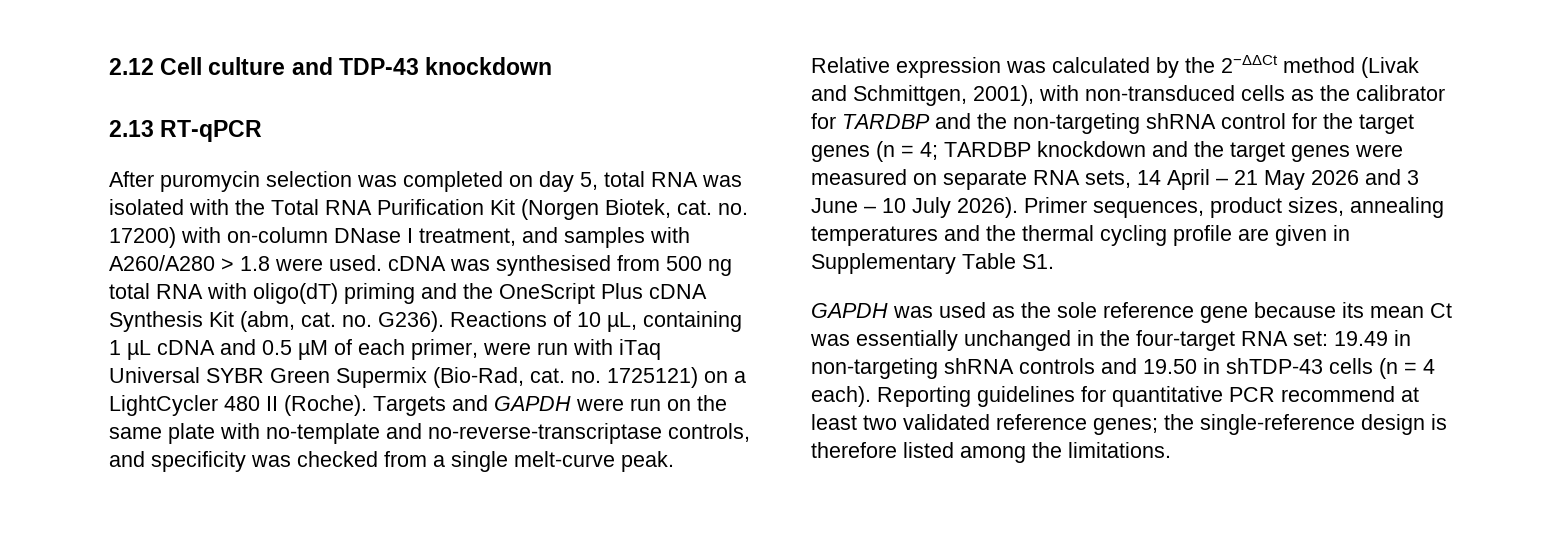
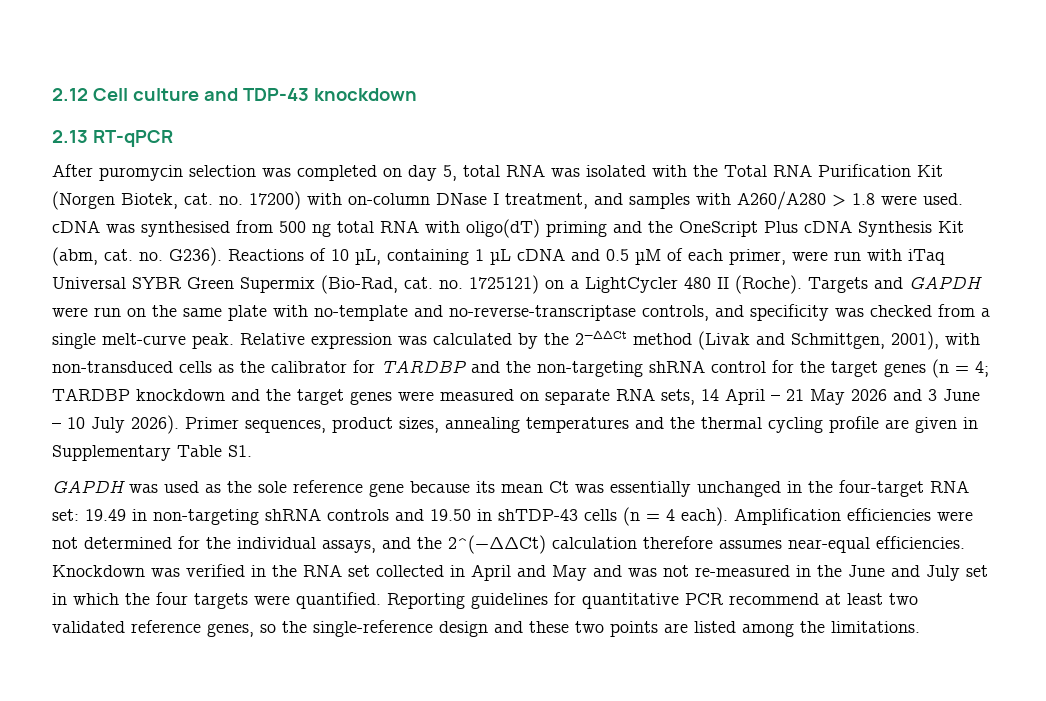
(871, 396) none -> [734,508,973,525] [52,535,965,554] [52,564,988,581] [52,592,381,609] Amplification efficiencies were not determined for the individual assays, and the 2^(−ΔΔCt) calculation therefore assumes near-equal efficiencies. Knockdown was verified in the RNA set collected in April and May and was not re-measured in the June and July set in which the four targets were quantified.
[1093,418,1158,435] genes; -> [207,623,276,637] genes, so
[1431,414,1447,430] [811,442,897,458] is therefore -> [494,621,688,637] and these two points are

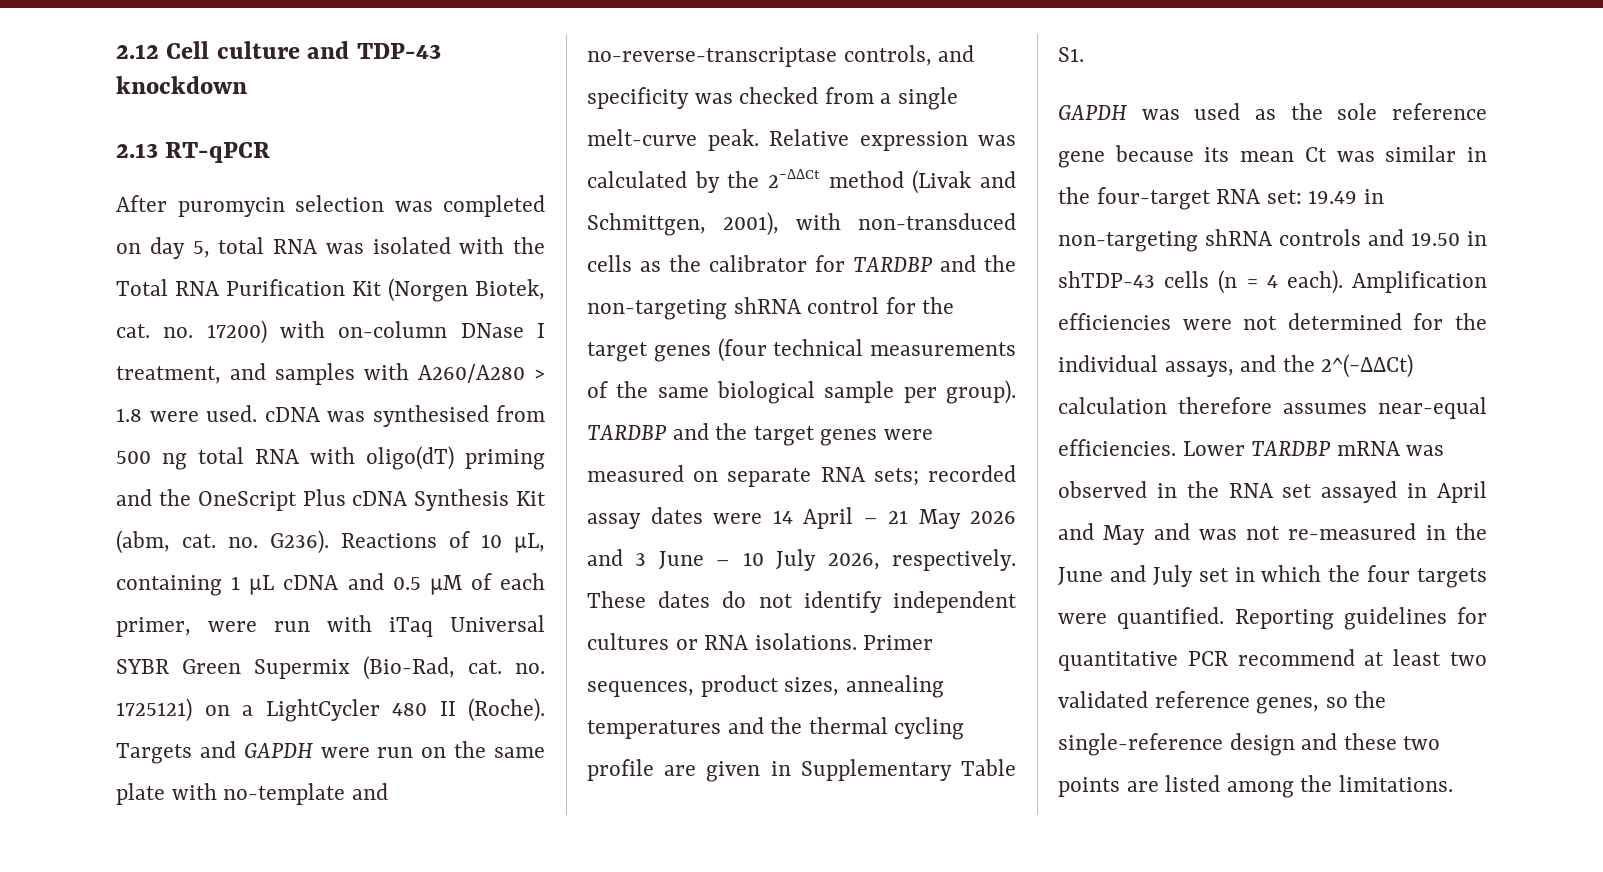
[932,359,989,378] [52,388,225,401] (n = 4; TARDBP knockdown -> [717,338,1016,362] [587,380,1016,404] [587,425,667,440] (four technical measurements of the same biological sample per group). TARDBP
[661,389,695,405] sets, -> [873,465,1016,486] [587,507,762,529] sets; recorded assay dates were
[131,415,179,434] 2026). -> [827,549,1016,571] [587,591,1017,613] [587,633,857,650] 2026, respectively. These dates do not identify independent cultures or RNA isolations.
[610,481,781,497] essentially unchanged -> [1385,145,1457,162] similar
[52,564,245,577] Knockdown was verified -> [1182,441,1445,456] [1058,481,1147,498] Lower TARDBP mRNA was observed
[376,565,444,577] collected -> [1321,481,1398,503] assayed

